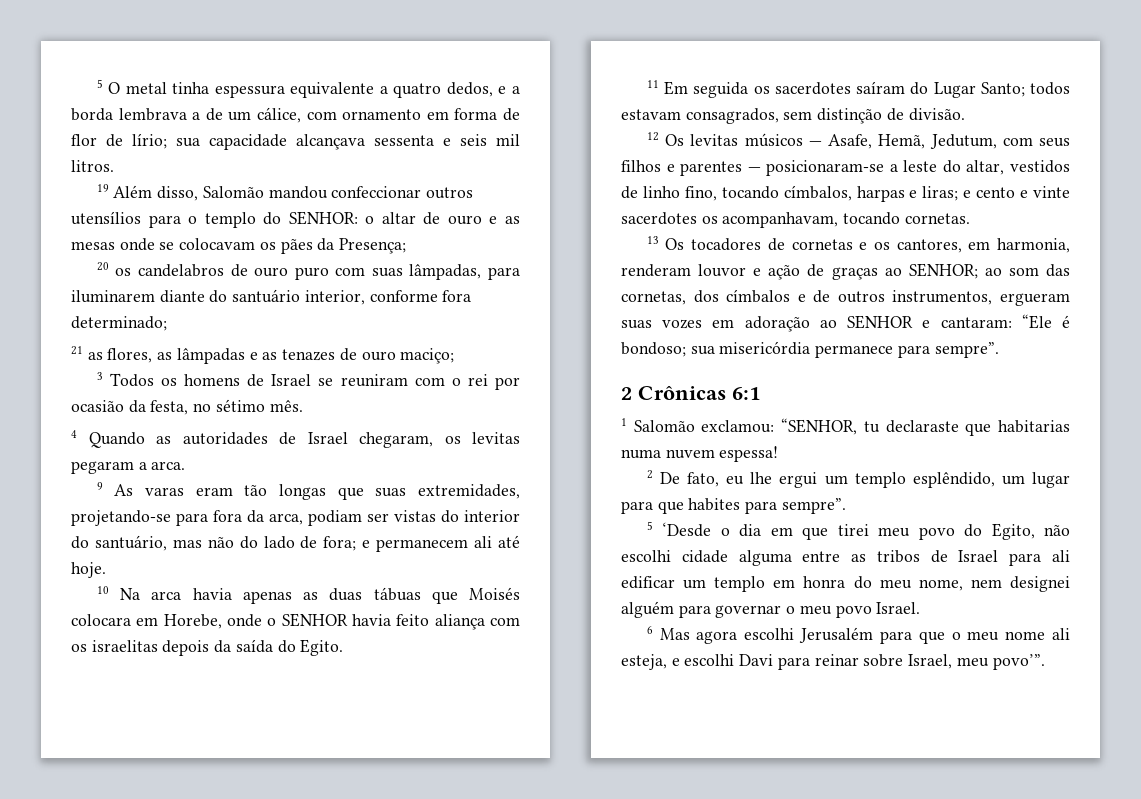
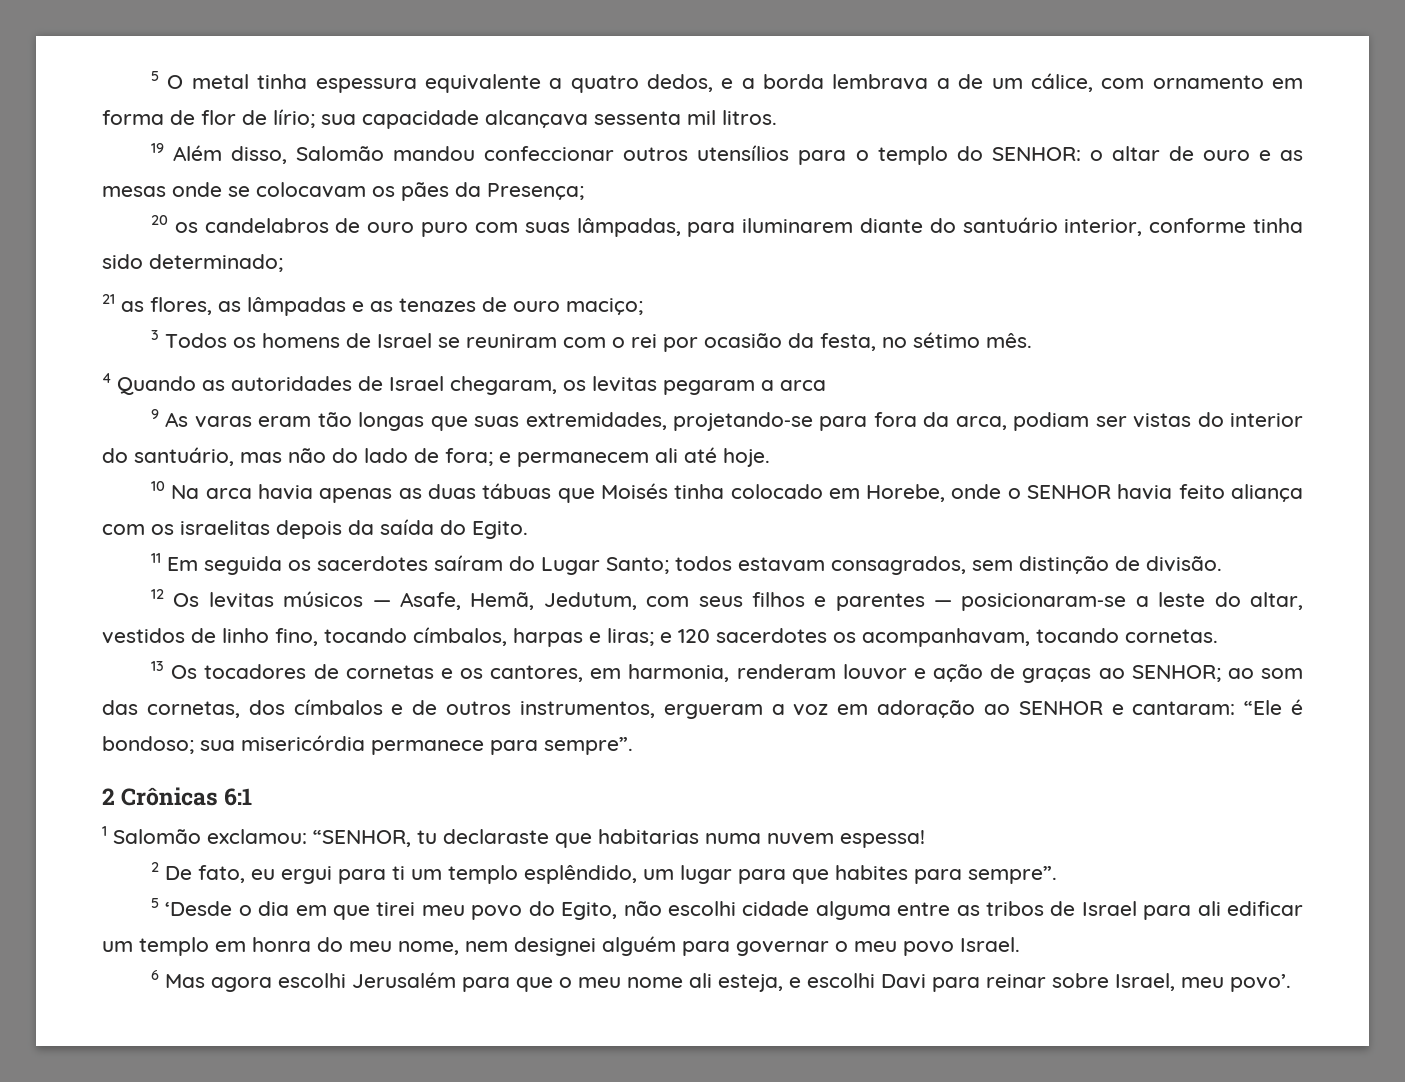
[443,134,487,146] e seis -> (681, 118) none
[442,290,472,302] fora -> [1252,218,1303,233] [102,254,143,269] tinha sido
[151,461,186,470] arca. -> [780,380,826,391] arca
[71,614,131,626] colocara -> [674,484,823,499] tinha colocado
[976,186,1070,198] cento e vinte -> [678,629,710,643] 120
[621,319,703,329] suas vozes -> [771,704,829,716] a voz
[750,472,818,488] lhe ergui -> [281,866,406,884] ergui para ti
[992,654,1045,670] povo’”. -> [1230,974,1292,992] povo’.

